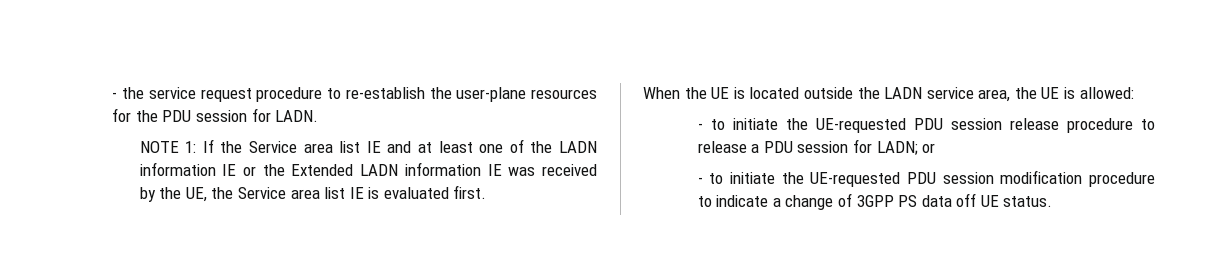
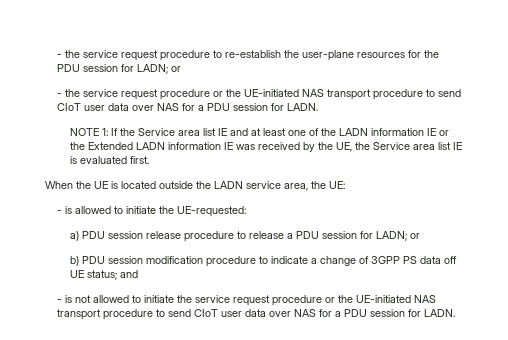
(271, 115) none -> [137,64,182,74] [57,89,462,100] [57,103,285,111] LADN; or // - the service request procedure or the UE-initiated NAS transport procedure to send CIoT user data over NAS for a PDU session for
[1041,87,1134,99] [697,118,906,133] UE is allowed: // - to initiate the UE-requested -> [329,181,345,189] [57,206,247,217] [69,231,79,241] UE: // - is allowed to initiate the UE-requested: // a)
[697,172,901,187] - to initiate the UE-requested -> [69,256,79,266] b)
[1003,196,1053,207] status. -> [86,270,138,280] [57,295,437,306] [57,309,456,320] status; and // - is not allowed to initiate the service request procedure or the UE-initiated NAS transport procedure to send CIoT user data over NAS for a PDU session for LADN.

